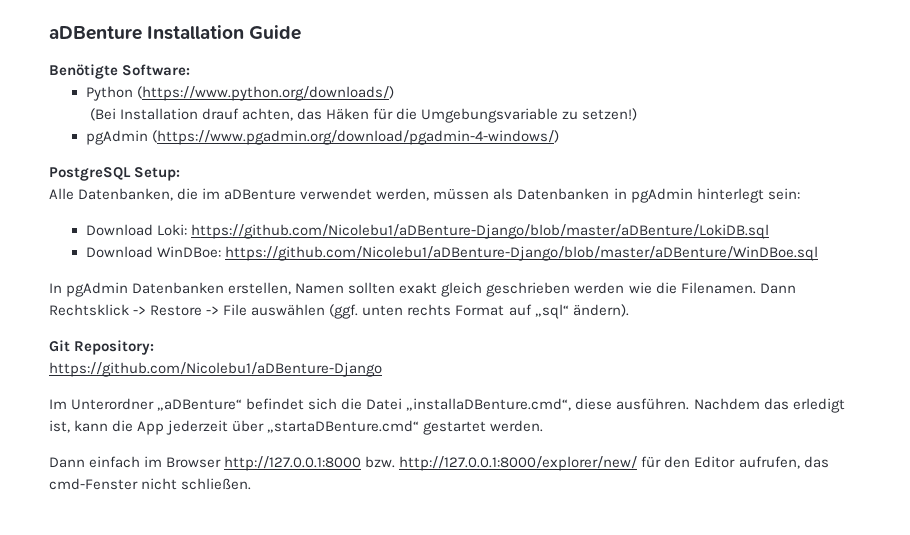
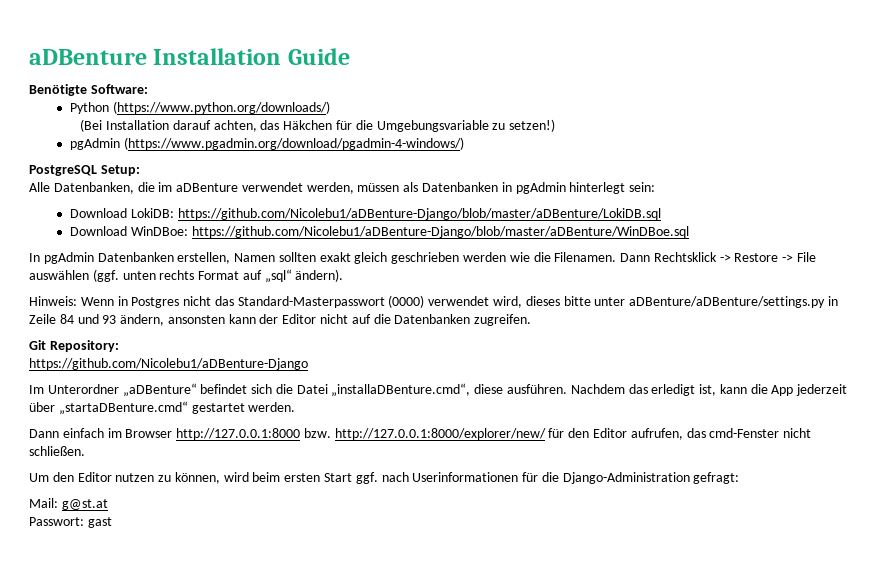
[202,108,240,120] drauf -> [172,120,211,130] darauf
[326,108,370,120] Häken -> [283,120,333,130] Häkchen
[157,224,188,236] Loki: -> [130,208,174,218] LokiDB:
(629, 310) none -> [29,295,838,308] [29,314,532,326] // Hinweis: Wenn in Postgres nicht das Standard-Masterpasswort (0000) verwendet wird, dieses bitte unter aDBenture/aDBenture/settings.py in Zeile 84 und 93 ändern, ansonsten kann der Editor nicht auf die Datenbanken zugreifen.
(252, 484) none -> [29,472,740,484] [29,498,108,510] [29,517,112,528] // Um den Editor nutzen zu können, wird beim ersten Start ggf. nach Userinformationen für die Django-Administration gefragt: // Mail: g@st.at // Passwort: gast

